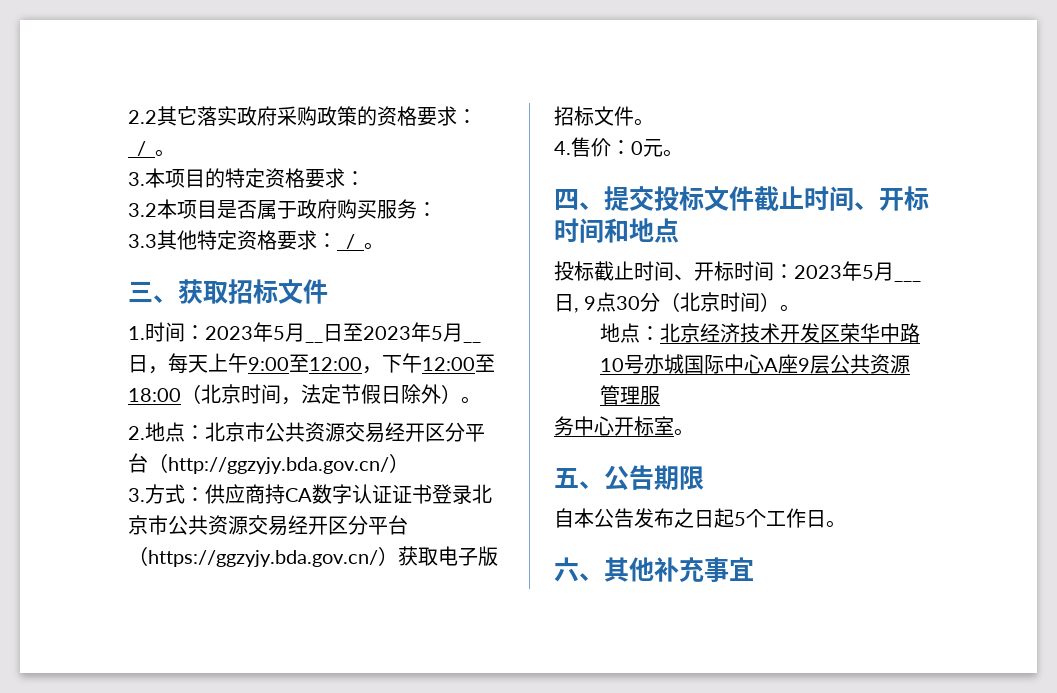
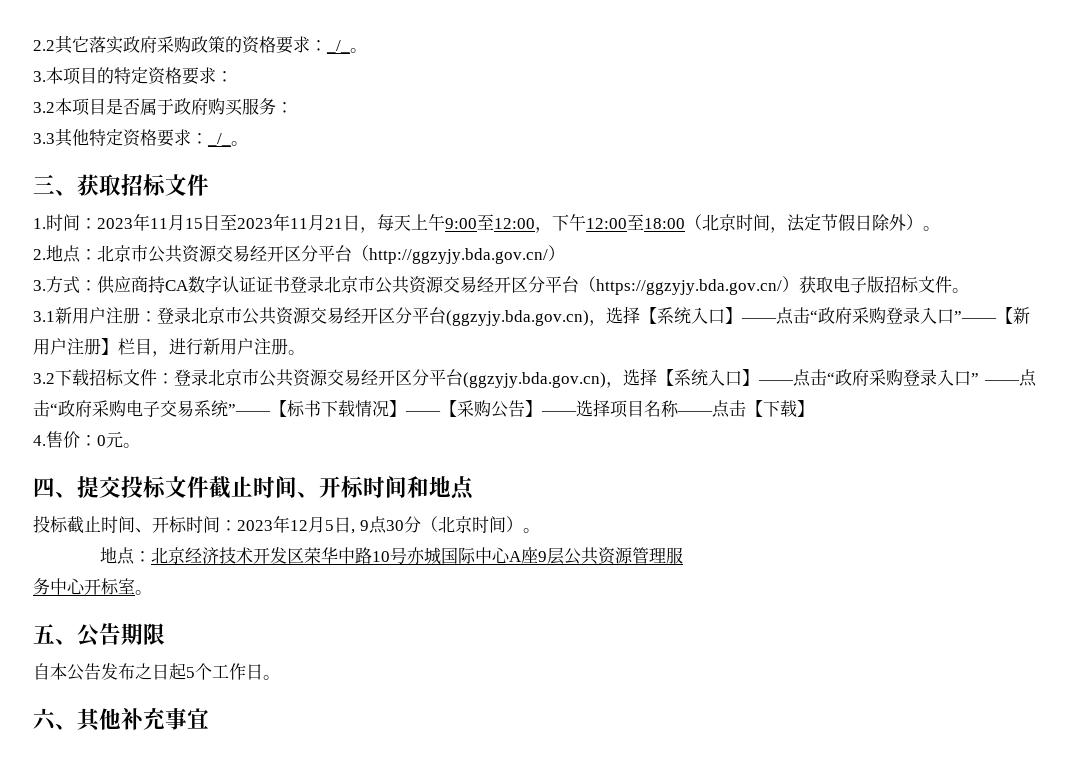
[273,322,481,343] 5月__日至2023年5月__ -> [150,213,343,231] 11月15日至2023年11月21
(654, 122) none -> [33,306,1030,326] [33,338,305,357] [33,368,1037,388] [33,399,814,418] // 3.1新用户注册：登录北京市公共资源交易经开区分平台(ggzyjy.bda.gov.cn)，选择【系统入口】——点击“政府采购登录入口”——【新用户注册】栏目，进行新用户注册。 // 3.2下载招标文件：登录北京市公共资源交易经开区分平台(ggzyjy.bda.gov.cn)，选择【系统入口】——点击“政府采购登录入口” ——点击“政府采购电子交易系统”——【标书下载情况】——【采购公告】——选择项目名称——点击【下载】
[862,262,921,282] 5月___ -> [290,516,334,533] 12月5

